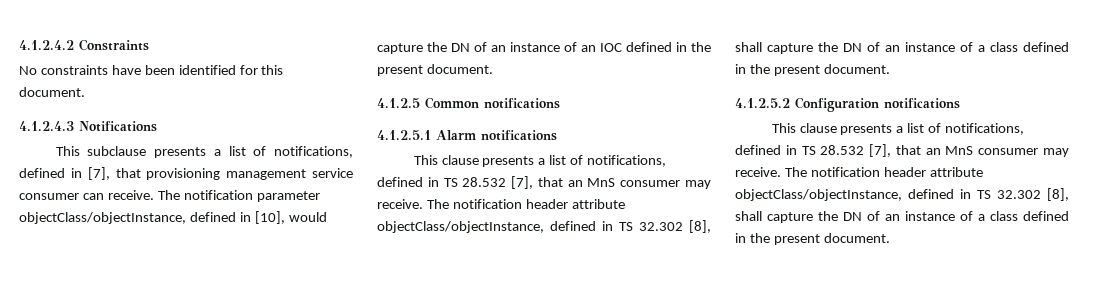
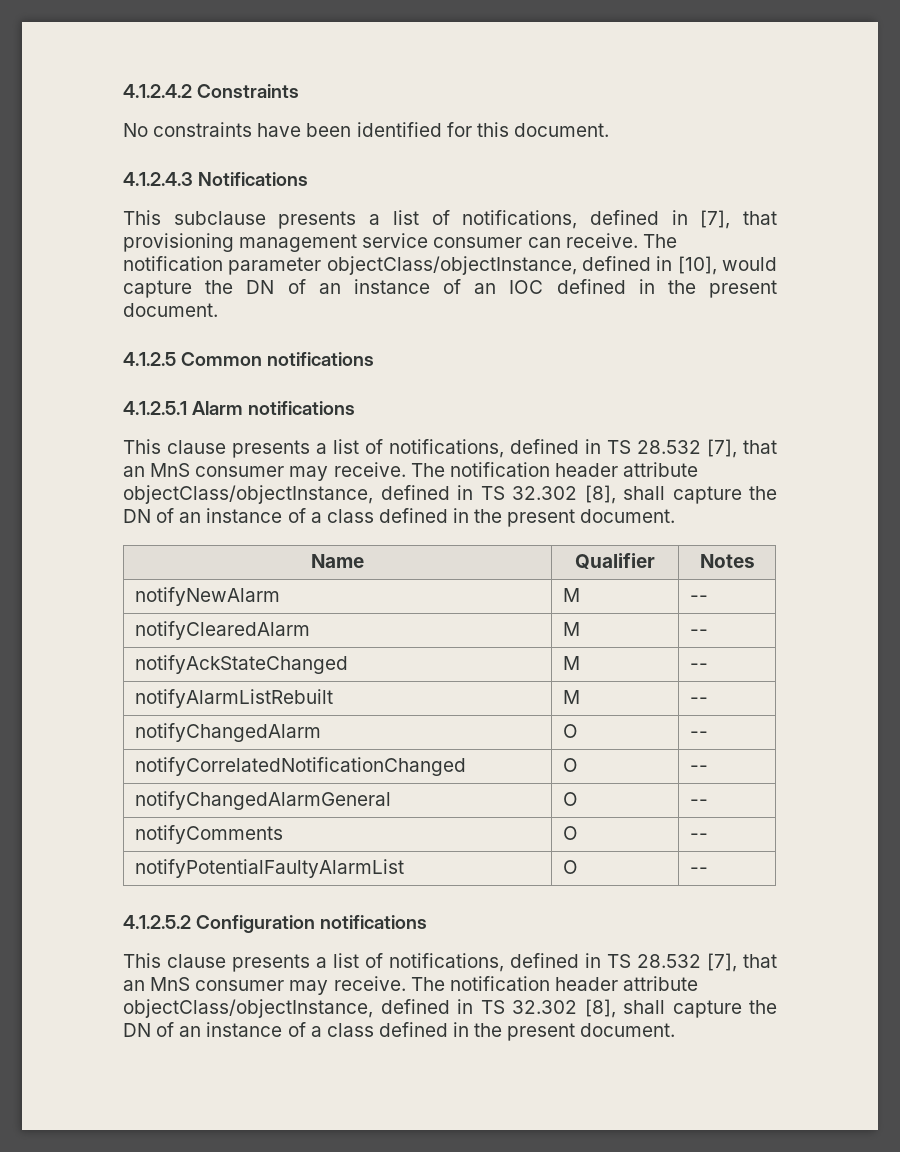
(890, 69) none -> [311,554,364,568] [575,553,655,569] [699,554,755,568] [135,587,281,606] [563,588,581,602] [690,595,709,602] [135,621,311,640] [563,622,581,636] [690,629,709,636] [135,655,349,674] [563,656,581,670] [690,663,709,670] [135,689,334,708] [563,690,581,704] [690,697,709,704] [135,723,322,742] [563,724,579,738] [690,731,709,738] [135,757,467,776] [563,758,579,772] [690,765,709,772] [135,791,392,810] [563,792,579,806] [690,799,709,806] [135,825,284,844] [563,826,579,840] [690,833,709,840] [135,859,405,878] [563,860,579,874] [690,867,709,874] // Name | Qualifier | Notes // notifyNewAlarm | M | -- // notifyClearedAlarm | M | -- // notifyAckStateChanged | M | -- // notifyAlarmListRebuilt | M | -- // notifyChangedAlarm | O | -- // notifyCorrelatedNotificationChanged | O | -- // notifyChangedAlarmGeneral | O | -- // notifyComments | O | -- // notifyPotentialFaultyAlarmList | O | --

